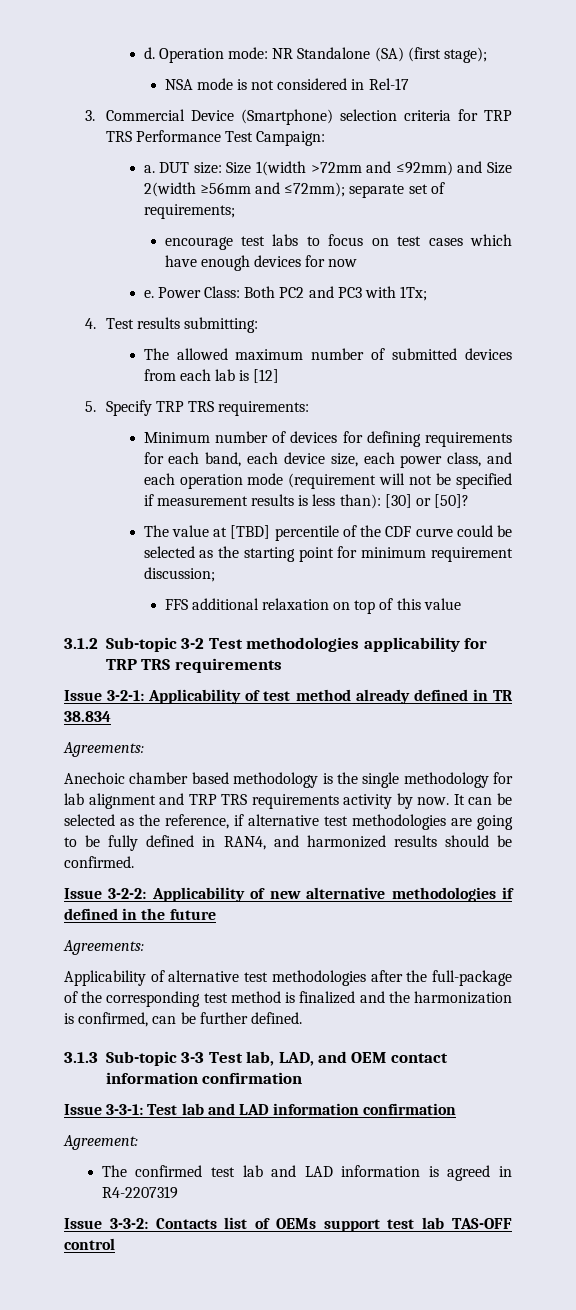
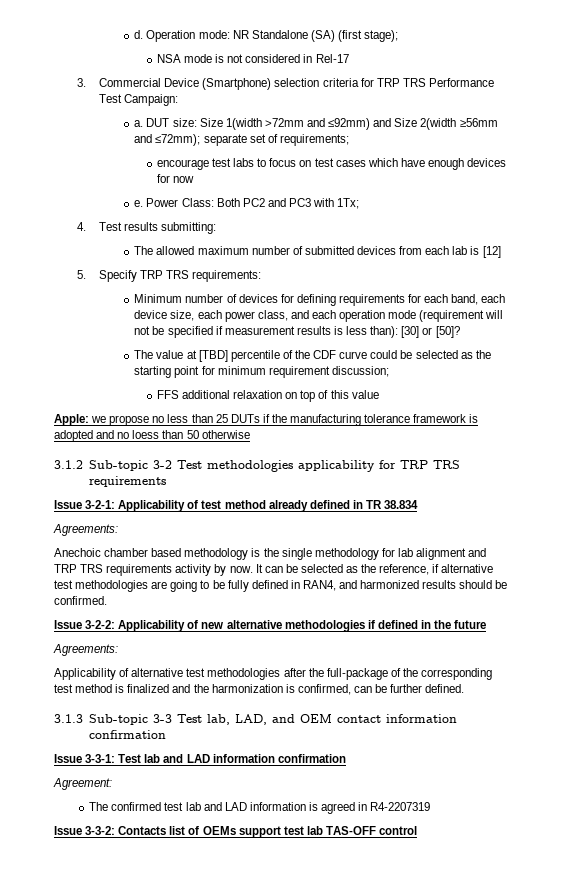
(461, 604) none -> [54,414,479,426] [54,430,250,442] // Apple: we propose no less than 25 DUTs if the manufacturing tolerance framework is adopted and no loess than 50 otherwise

